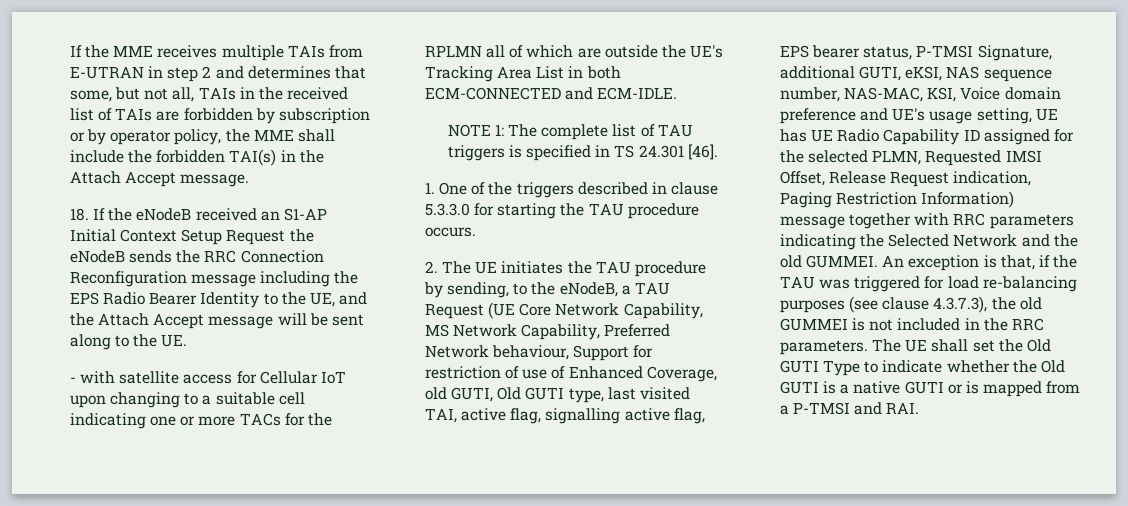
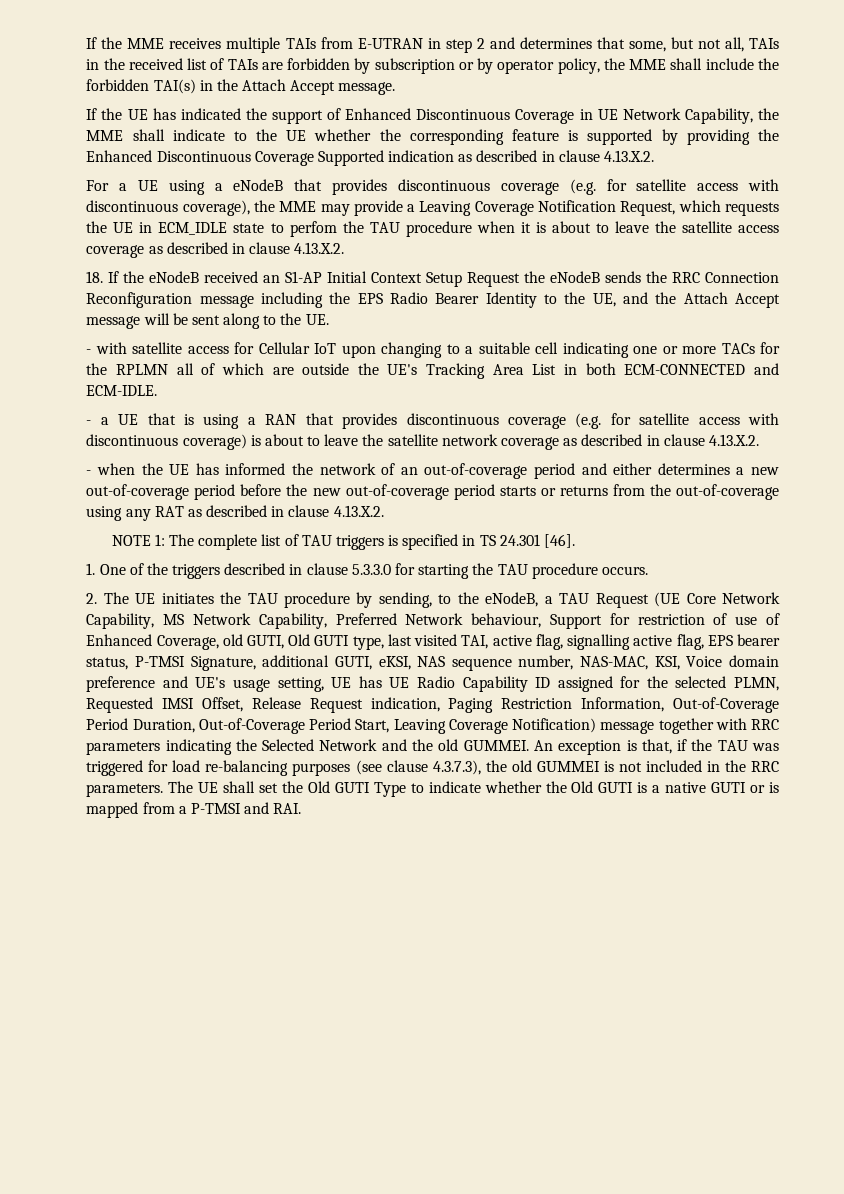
(250, 180) none -> [86,108,779,124] [86,129,779,145] [86,150,654,166] [86,179,780,195] [86,200,780,216] [86,221,779,237] [86,242,345,258] // If the UE has indicated the support of Enhanced Discontinuous Coverage in UE Network Capability, the MME shall indicate to the UE whether the corresponding feature is supported by providing the Enhanced Discontinuous Coverage Supported indication as described in clause 4.13.X.2. // For a UE using a eNodeB that provides discontinuous coverage (e.g. for satellite access with discontinuous coverage), the MME may provide a Leaving Coverage Notification Request, which requests the UE in ECM_IDLE state to perfom the TAU procedure when it is about to leave the satellite access coverage as described in clause 4.13.X.2.
(678, 93) none -> [86,413,780,429] [86,434,759,450] [86,463,780,479] [86,484,780,500] [86,505,384,521] // - a UE that is using a RAN that provides discontinuous coverage (e.g. for satellite access with discontinuous coverage) is about to leave the satellite network coverage as described in clause 4.13.X.2. // - when the UE has informed the network of an out-of-coverage period and either determines a new out-of-coverage period before the new out-of-coverage period starts or returns from the out-of-coverage using any RAT as described in clause 4.13.X.2.
[921,191,1015,208] Information) -> [581,697,779,713] [86,718,597,734] Information, Out-of-Coverage Period Duration, Out-of-Coverage Period Start, Leaving Coverage Notification)

